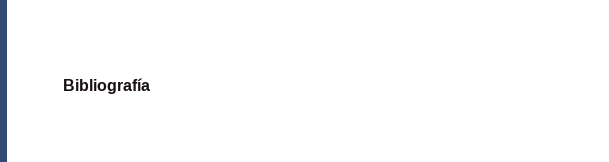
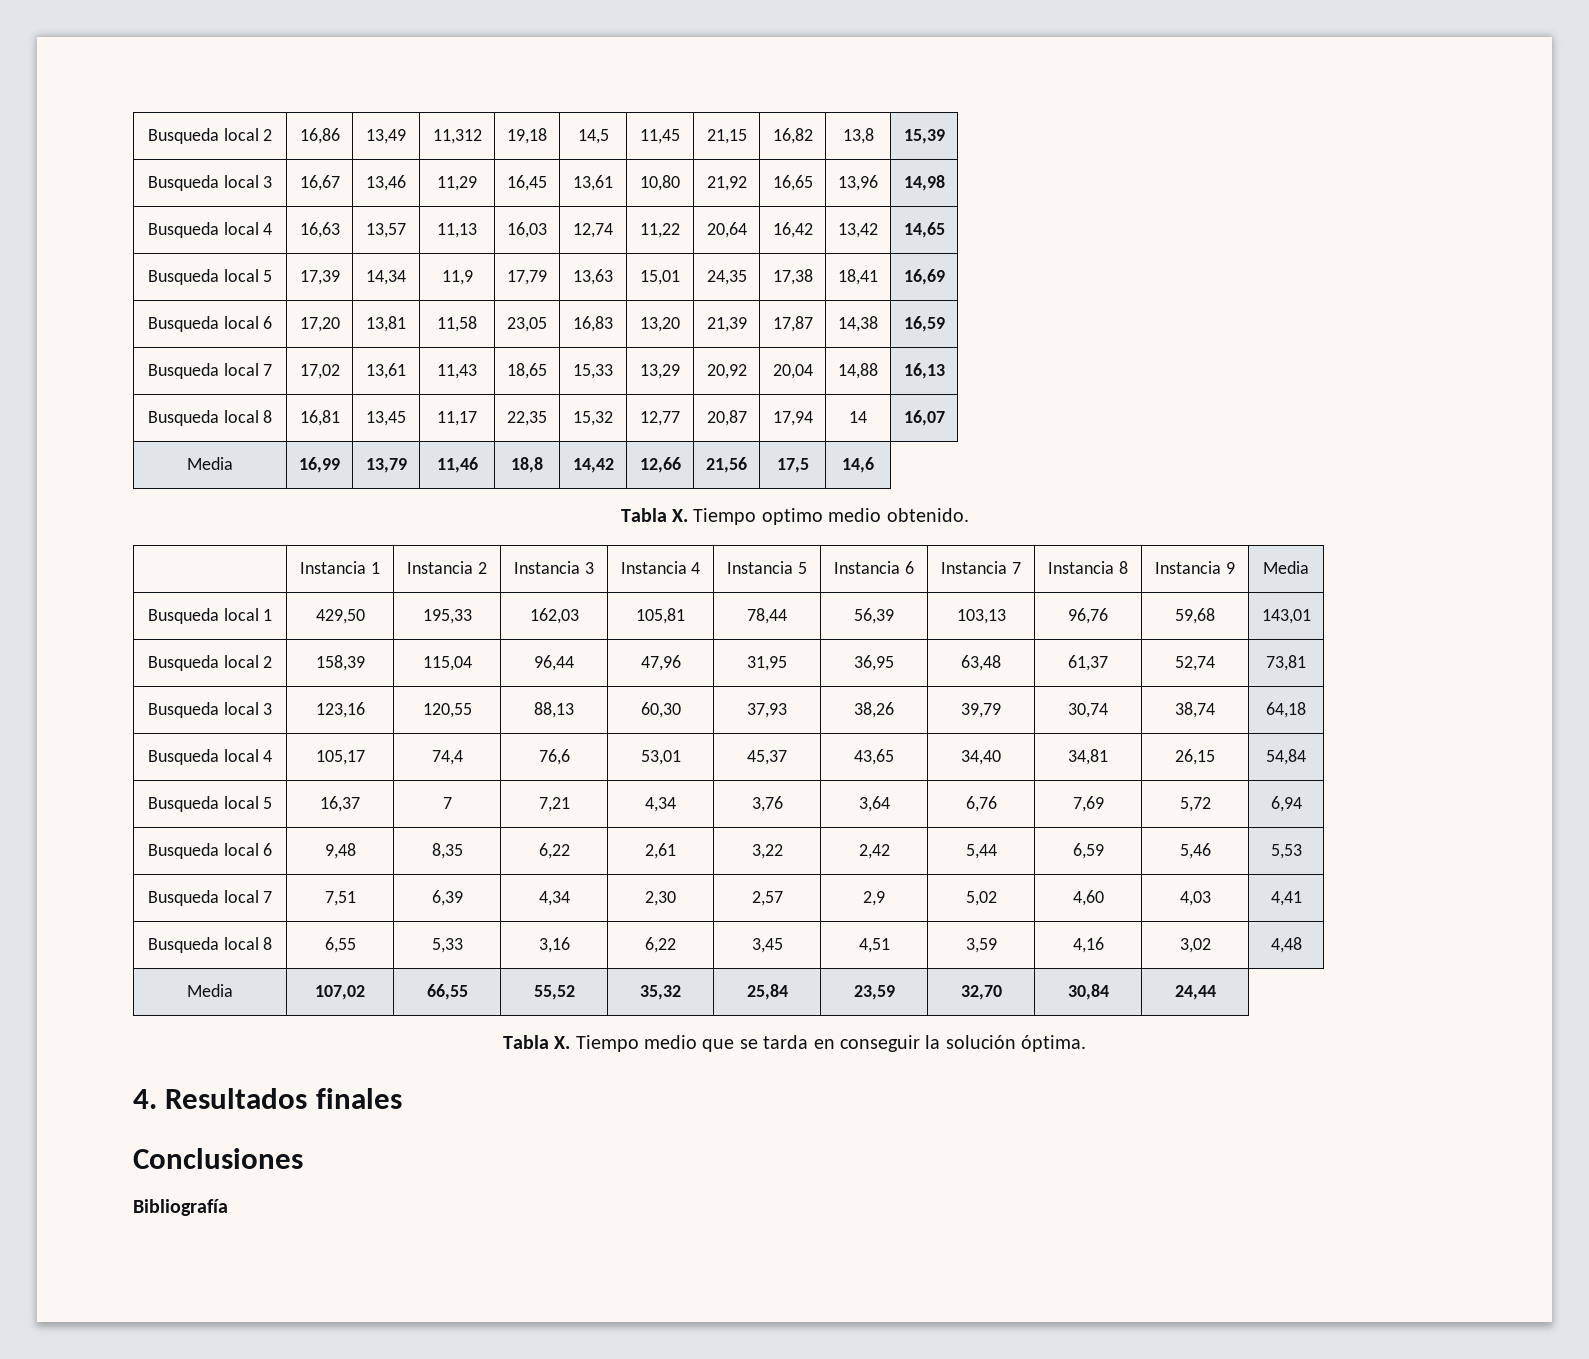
(63, 86) none -> [147,128,273,144] [299,128,340,144] [366,129,406,144] [432,129,482,144] [507,128,547,144] [577,129,609,144] [640,129,680,144] [706,129,747,144] [772,128,813,144] [842,128,874,144] [903,129,945,144] [147,175,273,191] [299,175,340,191] [366,175,406,191] [437,176,477,191] [507,175,547,191] [573,175,613,191] [640,175,680,191] [706,176,747,191] [772,175,813,191] [838,175,878,191] [903,175,945,191] [147,222,273,238] [299,222,340,238] [366,223,406,238] [437,223,477,238] [507,222,547,238] [573,223,613,238] [640,223,680,238] [706,222,747,238] [772,222,813,238] [838,223,878,238] [903,222,945,238] [147,269,273,285] [299,270,340,285] [366,270,406,285] [441,270,473,285] [507,270,547,285] [573,269,613,285] [640,270,680,285] [706,270,747,285] [772,269,813,285] [838,269,878,285] [903,269,945,285] [147,316,273,332] [299,317,340,332] [366,316,406,332] [437,316,477,332] [507,317,547,332] [573,316,613,332] [640,317,680,332] [706,317,747,332] [772,316,813,332] [838,316,878,332] [903,316,945,332] [147,363,273,379] [299,364,340,379] [366,363,406,379] [437,364,477,379] [507,363,547,379] [573,364,613,379] [640,364,680,379] [706,364,747,379] [772,364,813,379] [838,363,878,379] [903,363,945,379] [147,410,273,426] [299,410,340,426] [366,411,406,426] [437,411,477,426] [507,411,547,426] [573,411,613,426] [640,411,680,426] [706,410,747,426] [772,411,813,426] [849,411,867,423] [903,410,945,426] [187,457,233,470] [299,457,340,473] [365,458,407,473] [436,457,478,473] [511,457,543,473] [572,458,614,473] [639,457,681,473] [706,457,747,473] [776,458,809,473] [842,457,874,473] [620,508,969,525] [300,561,380,574] [407,561,487,574] [514,561,594,574] [620,561,701,574] [727,561,807,574] [834,561,914,574] [941,561,1021,574] [1048,561,1128,574] [1155,561,1235,574] [1263,561,1309,574] [147,608,273,624] [315,609,365,624] [422,609,472,624] [529,608,579,624] [636,608,685,624] [747,608,787,624] [854,608,894,624] [956,609,1006,624] [1068,608,1108,624] [1175,608,1215,624] [1261,609,1311,624] [147,655,273,671] [315,655,365,671] [422,656,472,671] [534,655,574,671] [640,655,681,671] [747,656,787,671] [854,655,894,671] [961,655,1001,671] [1068,655,1108,671] [1175,656,1215,671] [1266,655,1306,671] [147,702,273,718] [315,702,365,718] [422,703,472,718] [534,702,574,718] [640,702,681,718] [747,703,787,718] [854,702,894,718] [961,703,1001,718] [1068,703,1108,718] [1175,702,1215,718] [1266,702,1306,718] [147,749,273,765] [315,750,365,765] [431,750,463,765] [538,749,570,765] [640,750,681,765] [747,750,787,765] [854,749,894,765] [961,750,1001,765] [1068,749,1108,765] [1175,749,1215,765] [1266,749,1306,765] [147,796,273,812] [320,796,360,812] [442,797,452,809] [538,797,570,812] [645,797,676,812] [751,796,783,812] [858,796,890,812] [965,796,997,812] [1072,796,1104,812] [1179,797,1211,812] [1270,796,1302,812] [147,843,273,859] [324,843,356,859] [431,843,463,859] [538,843,570,859] [645,843,676,859] [751,844,783,859] [858,844,890,859] [965,844,997,859] [1072,843,1104,859] [1179,843,1211,859] [1270,844,1302,859] [147,890,273,906] [324,891,356,906] [431,890,463,906] [538,891,570,906] [645,891,676,906] [751,891,783,906] [863,891,885,906] [965,891,997,906] [1072,890,1104,906] [1179,891,1211,906] [1270,891,1302,906] [147,937,273,953] [324,937,356,953] [431,938,463,953] [538,937,570,953] [645,937,676,953] [751,938,783,953] [858,938,890,953] [965,938,997,953] [1072,937,1104,953] [1179,938,1211,953] [1270,937,1302,953] [187,984,233,997] [315,985,365,1000] [426,984,468,1000] [533,985,575,1000] [640,985,681,1000] [746,984,788,1000] [853,985,895,1000] [960,985,1002,1000] [1067,984,1109,1000] [1174,985,1216,1000] [502,1035,1087,1052] [133,1088,402,1109] [133,1148,303,1169] Busqueda local 2 | 16,86 | 13,49 | 11,312 | 19,18 | 14,5 | 11,45 | 21,15 | 16,82 | 13,8 | 15,39 // Busqueda local 3 | 16,67 | 13,46 | 11,29 | 16,45 | 13,61 | 10,80 | 21,92 | 16,65 | 13,96 | 14,98 // Busqueda local 4 | 16,63 | 13,57 | 11,13 | 16,03 | 12,74 | 11,22 | 20,64 | 16,42 | 13,42 | 14,65 // Busqueda local 5 | 17,39 | 14,34 | 11,9 | 17,79 | 13,63 | 15,01 | 24,35 | 17,38 | 18,41 | 16,69 // Busqueda local 6 | 17,20 | 13,81 | 11,58 | 23,05 | 16,83 | 13,20 | 21,39 | 17,87 | 14,38 | 16,59 // Busqueda local 7 | 17,02 | 13,61 | 11,43 | 18,65 | 15,33 | 13,29 | 20,92 | 20,04 | 14,88 | 16,13 // Busqueda local 8 | 16,81 | 13,45 | 11,17 | 22,35 | 15,32 | 12,77 | 20,87 | 17,94 | 14 | 16,07 // Media | 16,99 | 13,79 | 11,46 | 18,8 | 14,42 | 12,66 | 21,56 | 17,5 | 14,6 // Tabla X. Tiempo optimo medio obtenido. // | Instancia 1 | Instancia 2 | Instancia 3 | Instancia 4 | Instancia 5 | Instancia 6 | Instancia 7 | Instancia 8 | Instancia 9 | Media // Busqueda local 1 | 429,50 | 195,33 | 162,03 | 105,81 | 78,44 | 56,39 | 103,13 | 96,76 | 59,68 | 143,01 // Busqueda local 2 | 158,39 | 115,04 | 96,44 | 47,96 | 31,95 | 36,95 | 63,48 | 61,37 | 52,74 | 73,81 // Busqueda local 3 | 123,16 | 120,55 | 88,13 | 60,30 | 37,93 | 38,26 | 39,79 | 30,74 | 38,74 | 64,18 // Busqueda local 4 | 105,17 | 74,4 | 76,6 | 53,01 | 45,37 | 43,65 | 34,40 | 34,81 | 26,15 | 54,84 // Busqueda local 5 | 16,37 | 7 | 7,21 | 4,34 | 3,76 | 3,64 | 6,76 | 7,69 | 5,72 | 6,94 // Busqueda local 6 | 9,48 | 8,35 | 6,22 | 2,61 | 3,22 | 2,42 | 5,44 | 6,59 | 5,46 | 5,53 // Busqueda local 7 | 7,51 | 6,39 | 4,34 | 2,30 | 2,57 | 2,9 | 5,02 | 4,60 | 4,03 | 4,41 // Busqueda local 8 | 6,55 | 5,33 | 3,16 | 6,22 | 3,45 | 4,51 | 3,59 | 4,16 | 3,02 | 4,48 // Media | 107,02 | 66,55 | 55,52 | 35,32 | 25,84 | 23,59 | 32,70 | 30,84 | 24,44 // Tabla X. Tiempo medio que se tarda en conseguir la solución óptima. // 4. Resultados finales // Conclusiones //

